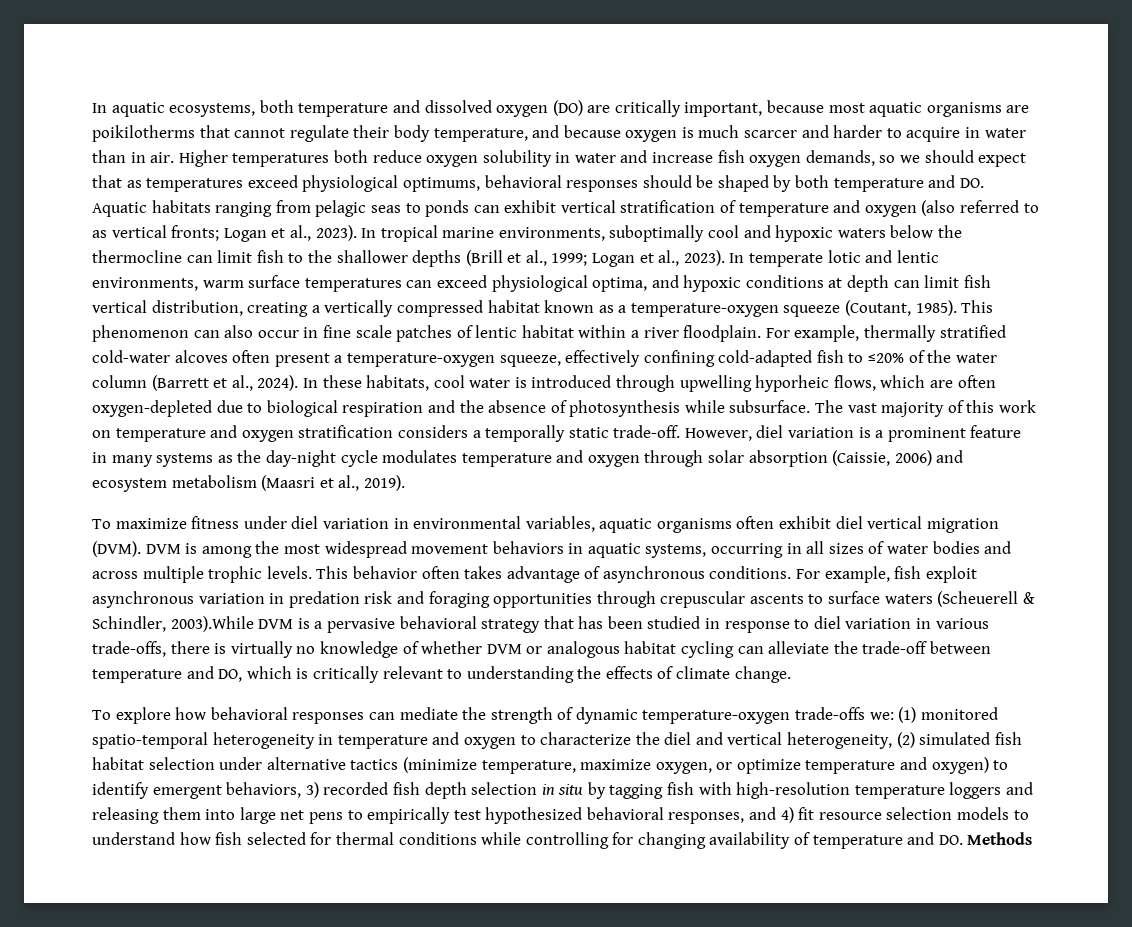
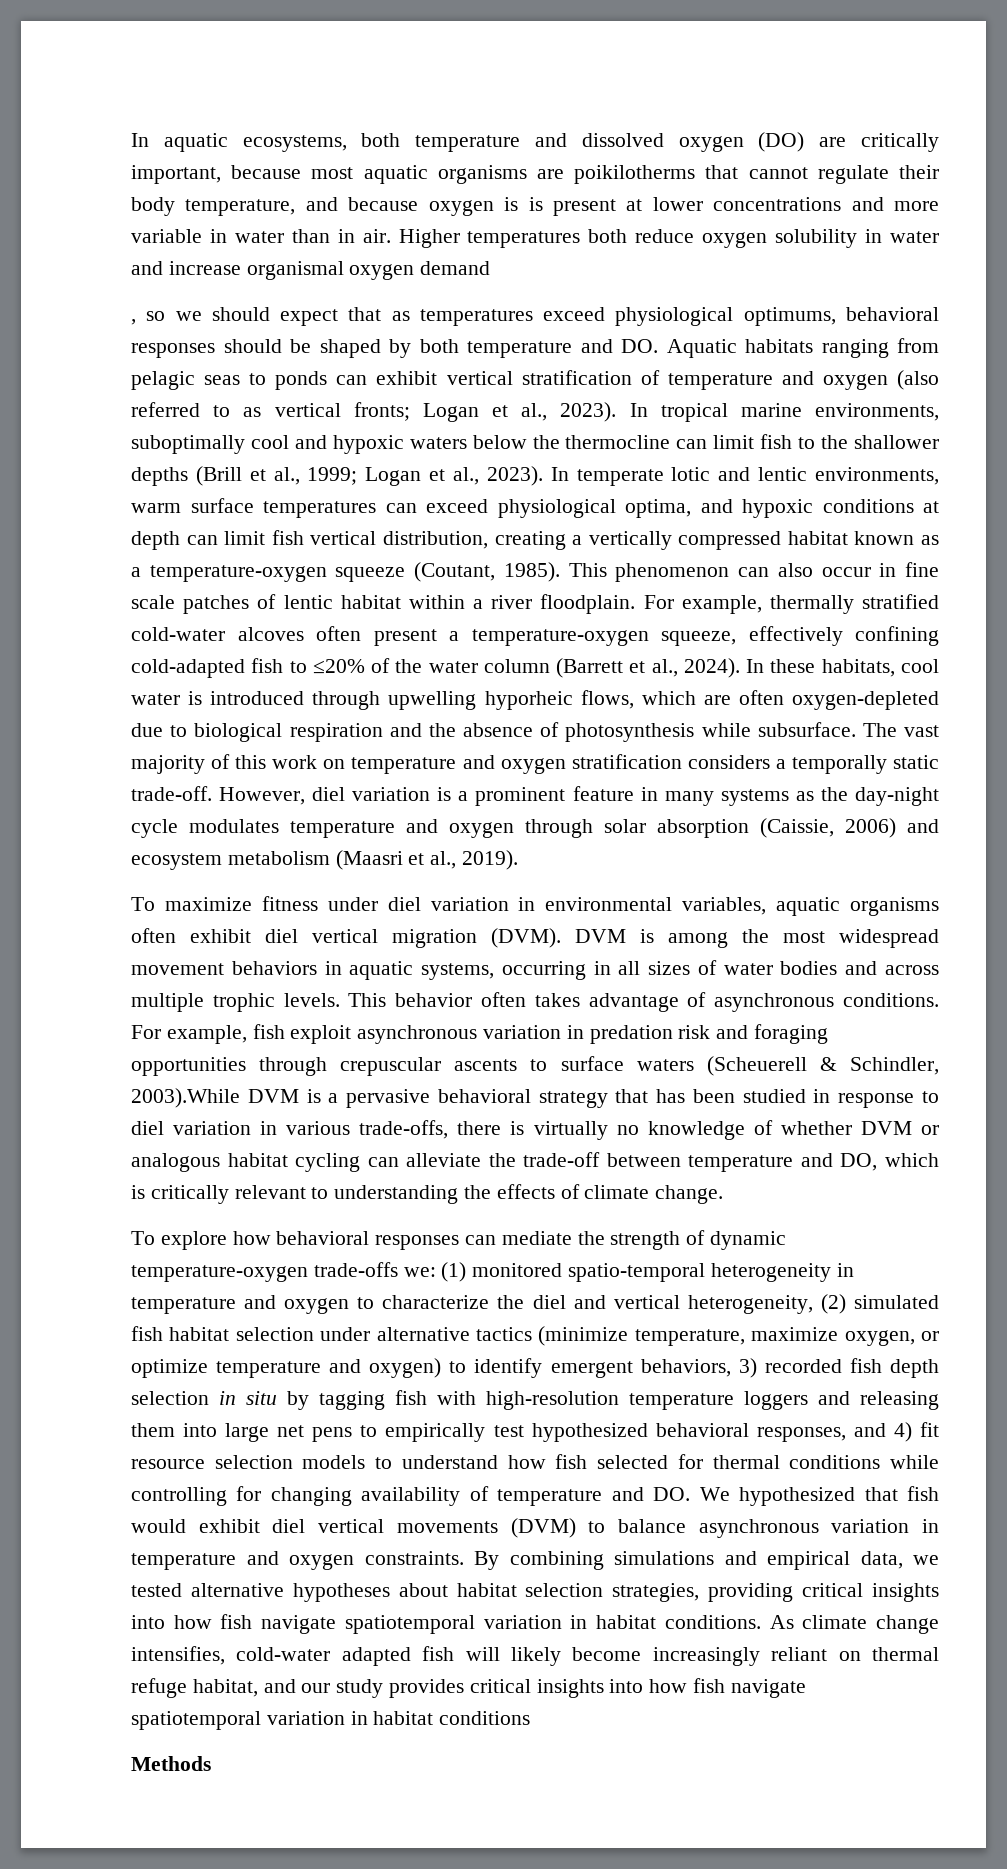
[698,125,961,142] much scarcer and harder to acquire -> [528,197,939,216] [131,229,202,243] is present at lower concentrations and more variable
[717,150,875,167] fish oxygen demands, -> [246,261,491,280] [131,319,136,325] organismal oxygen demand // ,
(963, 840) none -> [699,1486,940,1506] [131,1518,939,1538] [131,1551,939,1570] [131,1583,940,1602] [131,1614,940,1634] [131,1646,939,1666] [131,1678,806,1698] [131,1711,531,1730] We hypothesized that fish would exhibit diel vertical movements (DVM) to balance asynchronous variation in temperature and oxygen constraints. By combining simulations and empirical data, we tested alternative hypotheses about habitat selection strategies, providing critical insights into how fish navigate spatiotemporal variation in habitat conditions. As climate change intensifies, cold-water adapted fish will likely become increasingly reliant on thermal refuge habitat, and our study provides critical insights into how fish navigate spatiotemporal variation in habitat conditions //

